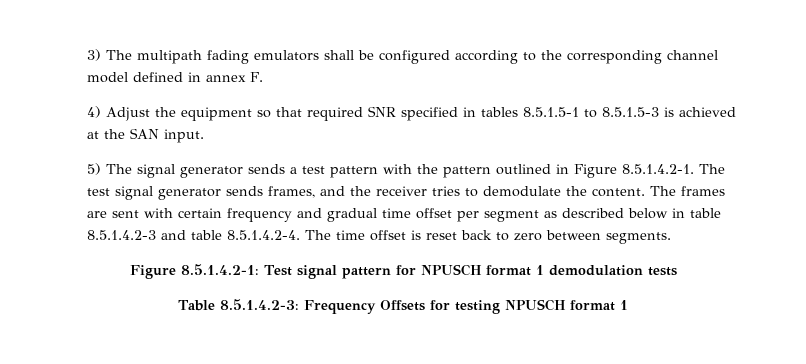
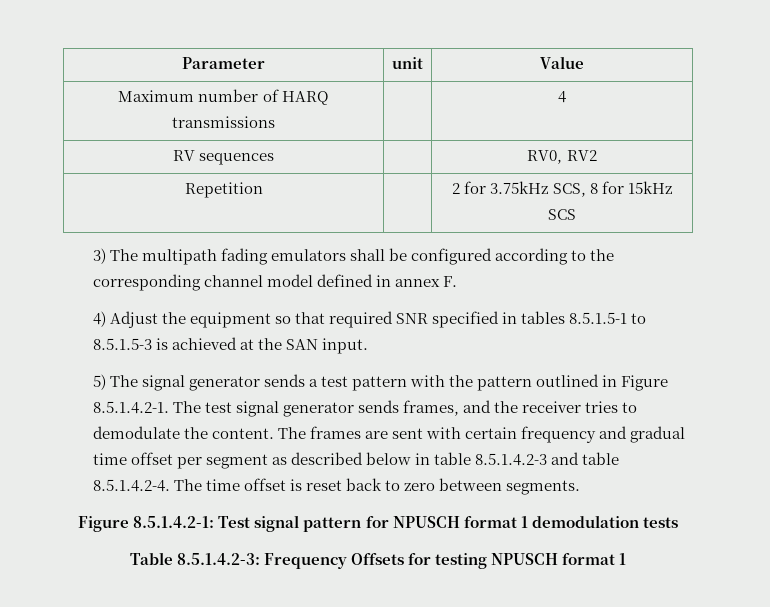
(87, 55) none -> [182,57,265,69] [392,57,423,69] [540,56,584,69] [118,89,329,105] [172,116,275,128] [558,91,566,103] [172,150,275,165] [527,150,597,164] [184,182,263,198] [452,181,672,197] [548,209,576,220] Parameter | unit | Value // Maximum number of HARQ transmissions | | 4 // RV sequences | | RV0, RV2 // Repetition | | 2 for 3.75kHz SCS, 8 for 15kHz SCS //

